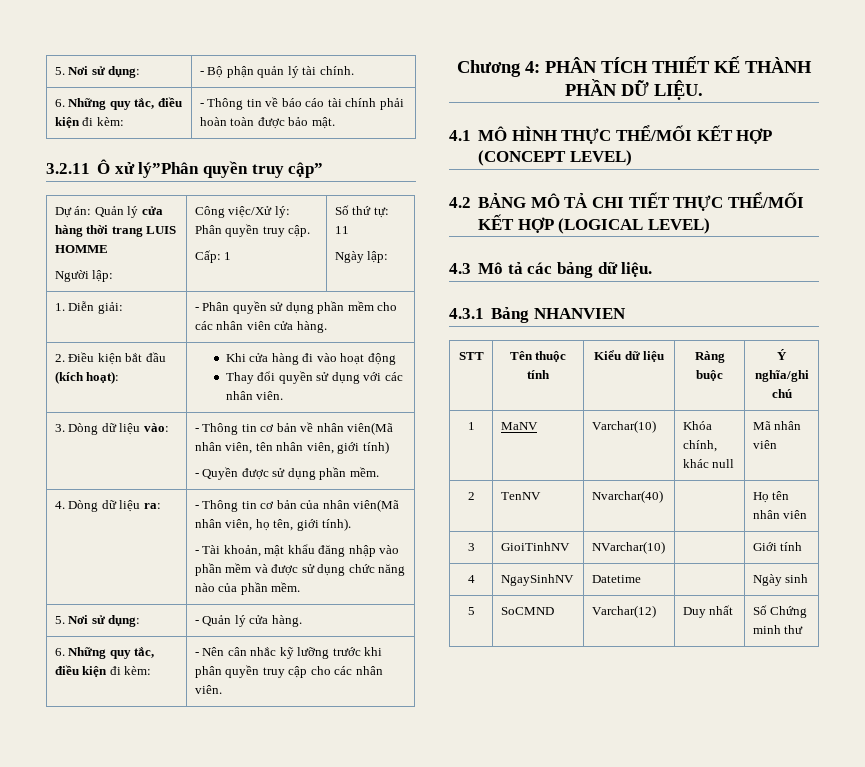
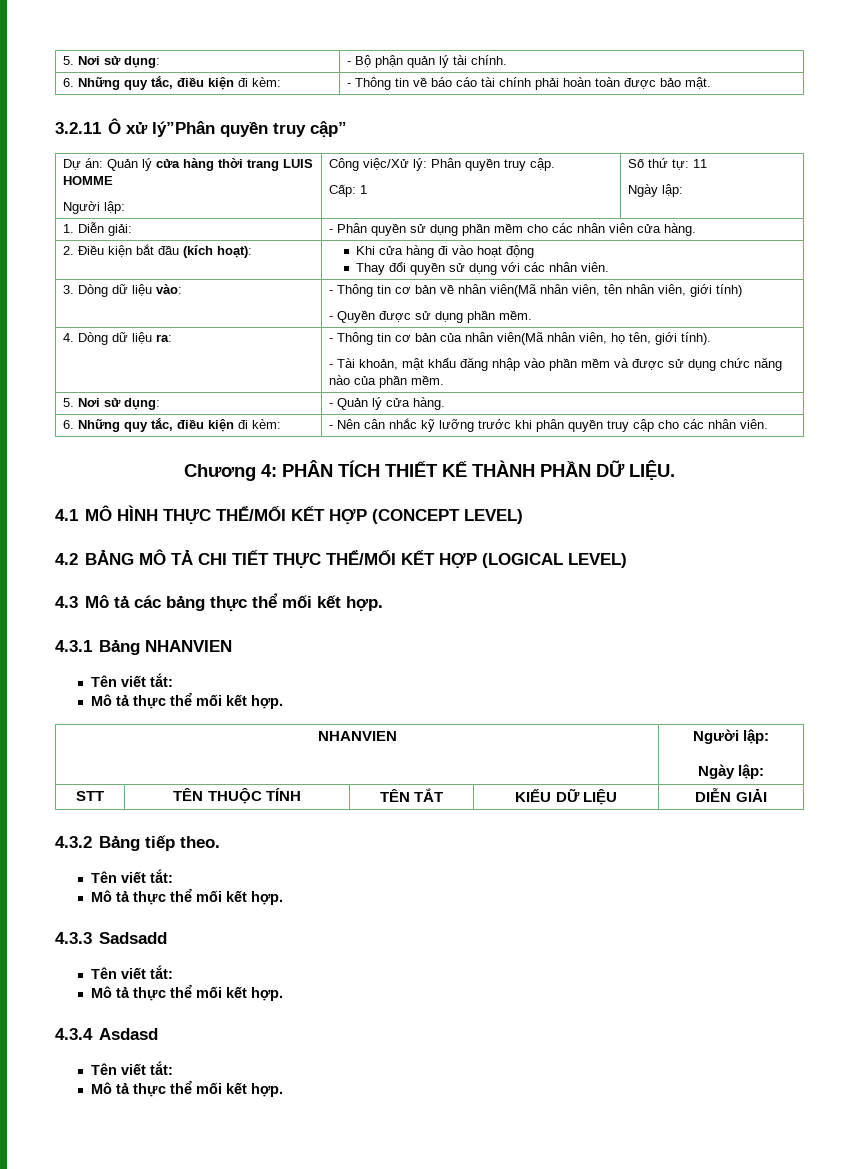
[597,262,653,277] [449,307,626,323] [458,352,484,360] [509,351,567,362] [527,370,550,379] [593,350,665,362] [694,351,725,363] [696,370,723,381] [777,349,787,360] [754,370,809,382] [771,389,792,398] [467,422,475,430] [500,422,538,430] [591,420,656,433] [682,421,712,430] [682,440,717,452] [682,459,735,468] [752,421,802,430] [752,440,777,449] [467,492,475,500] [500,492,541,500] [591,490,663,503] [752,491,790,503] [752,510,808,519] [467,543,475,551] [500,542,570,551] [591,541,665,554] [752,542,803,551] [467,575,475,583] [500,574,574,586] [591,575,641,583] [752,574,809,586] [467,607,475,615] [500,607,554,615] [591,605,656,618] [682,605,734,618] [752,605,808,618] [752,625,804,634] dữ liệu. // 4.3.1 Bảng NHANVIEN // STT | Tên thuộc tính | Kiểu dữ liệu | Ràng buộc | Ý nghĩa/ghi chú // 1 | MaNV | Varchar(10) | Khóa chính, khác null | Mã nhân viên // 2 | TenNV | Nvarchar(40) | | Họ tên nhân viên // 3 | GioiTinhNV | NVarchar(10) | | Giới tính // 4 | NgaySinhNV | Datetime | | Ngày sinh // 5 | SoCMND | Varchar(12) | Duy nhất | Số Chứng minh thư -> [210,593,384,611] [55,640,233,655] [91,673,174,687] [91,692,284,709] [317,731,397,741] [692,729,770,744] [697,764,765,779] [76,791,104,801] [173,788,301,804] [379,788,444,802] [515,788,617,805] [695,788,767,802] [55,835,221,851] [91,869,174,883] [91,888,284,905] [55,932,168,944] [91,965,174,979] [91,984,284,1001] [55,1028,159,1040] [91,1061,174,1075] [91,1080,284,1097] thực thể mối kết hợp. // 4.3.1 Bảng NHANVIEN // Tên viết tắt: // Mô tả thực thể mối kết hợp. // NHANVIEN | Người lập: // Ngày lập: // STT | TÊN THUỘC TÍNH | TÊN TẮT | KIỂU DỮ LIỆU | DIỄN GIẢI // 4.3.2 Bảng tiếp theo. // Tên viết tắt: // Mô tả thực thể mối kết hợp. // 4.3.3 Sadsadd // Tên viết tắt: // Mô tả thực thể mối kết hợp. // 4.3.4 Asdasd // Tên viết tắt: // Mô tả thực thể mối kết hợp.

